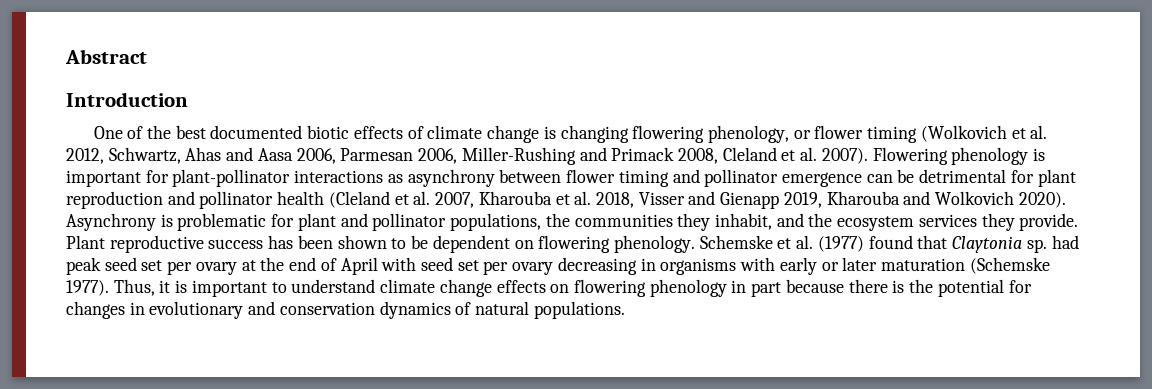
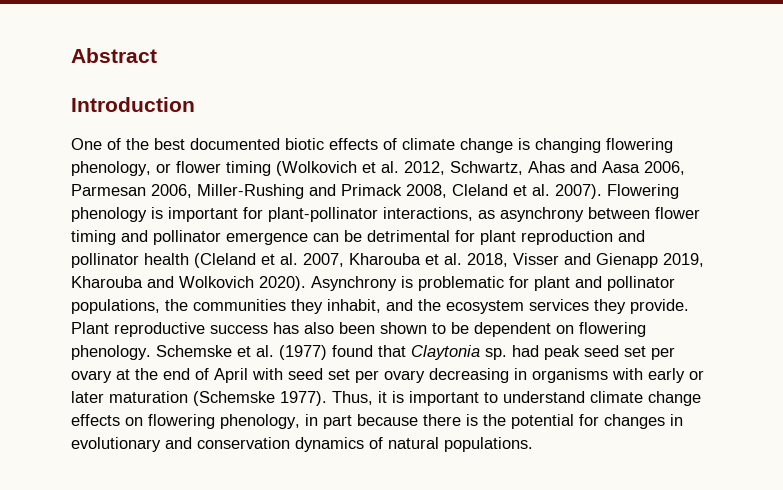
[294,170,384,183] interactions -> [383,207,473,221] interactions,
(294, 242) none -> [304,322,334,334] also
[649,279,727,297] phenology -> [220,414,300,429] phenology,

